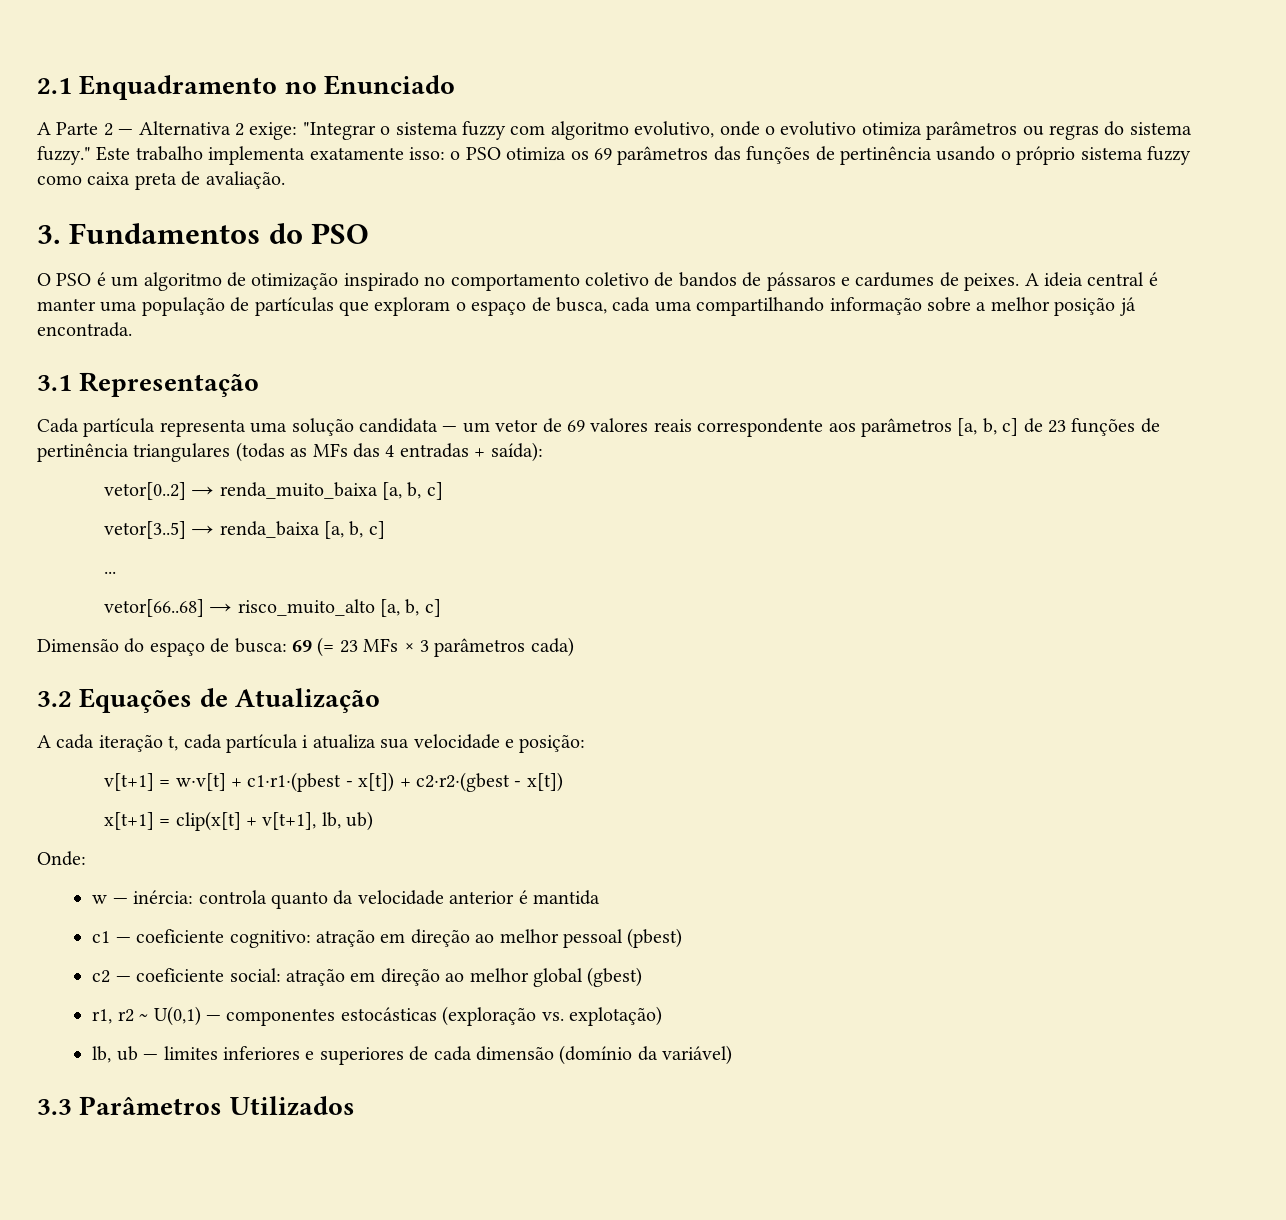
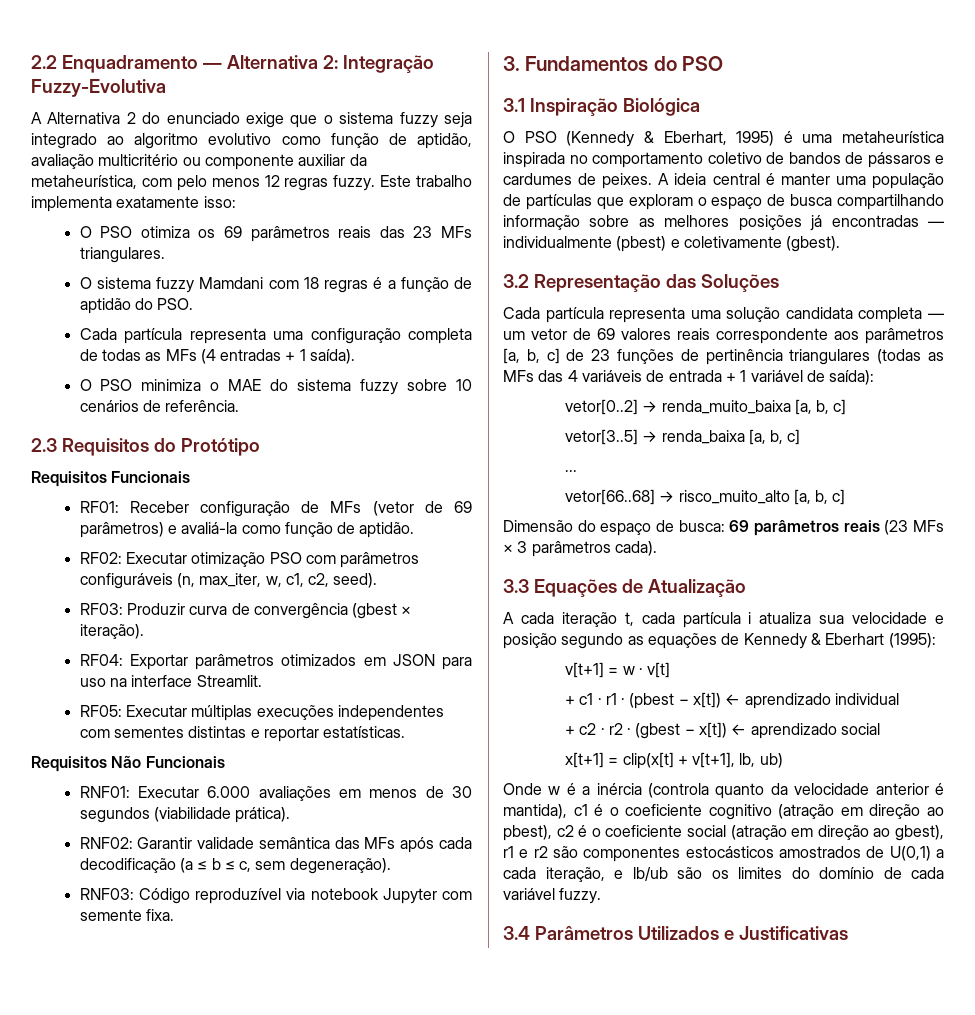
[37,75,455,100] [37,121,1192,140] [37,146,91,165] 2.1 Enquadramento no Enunciado // A Parte 2 — Alternativa 2 exige: "Integrar o sistema fuzzy com algoritmo evolutivo, onde o evolutivo otimiza parâmetros ou regras do sistema fuzzy." -> [31,55,434,73] [31,79,166,97] [31,112,472,128] [31,133,473,149] [31,154,367,170] [31,175,376,191] 2.2 Enquadramento — Alternativa 2: Integração Fuzzy-Evolutiva // A Alternativa 2 do enunciado exige que o sistema fuzzy seja integrado ao algoritmo evolutivo como função de aptidão, avaliação multicritério ou componente auxiliar da metaheurística, com pelo menos 12 regras fuzzy.
[450,151,461,160] o -> [79,226,92,238] // O
[713,146,1191,165] [37,171,285,190] das funções de pertinência usando o próprio sistema fuzzy como caixa preta de avaliação. -> [338,226,473,238] [79,247,165,263] [79,277,473,293] [79,298,194,314] [79,328,472,344] [79,349,356,364] [79,379,472,395] [79,400,240,412] [31,438,260,456] [31,471,191,487] [79,501,473,517] [79,522,415,538] [79,552,420,568] [79,573,378,589] [79,603,412,619] [79,624,144,639] [79,654,472,670] [79,675,262,687] [79,705,444,721] [79,726,406,742] [31,755,225,772] [79,786,472,801] [79,807,291,823] [79,837,472,853] [79,858,391,874] [79,888,472,904] [79,909,174,921] reais das 23 MFs triangulares. // O sistema fuzzy Mamdani com 18 regras é a função de aptidão do PSO. // Cada partícula representa uma configuração completa de todas as MFs (4 entradas + 1 saída). // O PSO minimiza o MAE do sistema fuzzy sobre 10 cenários de referência. // 2.3 Requisitos do Protótipo // Requisitos Funcionais // RF01: Receber configuração de MFs (vetor de 69 parâmetros) e avaliá-la como função de aptidão. // RF02: Executar otimização PSO com parâmetros configuráveis (n, max_iter, w, c1, c2, seed). // RF03: Produzir curva de convergência (gbest × iteração). // RF04: Exportar parâmetros otimizados em JSON para uso na interface Streamlit. // RF05: Executar múltiplas execuções independentes com sementes distintas e reportar estatísticas. // Requisitos Não Funcionais // RNF01: Executar 6.000 avaliações em menos de 30 segundos (viabilidade prática). // RNF02: Garantir validade semântica das MFs após cada decodificação (a ≤ b ≤ c, sem degeneração). // RNF03: Código reproduzível via notebook Jupyter com semente fixa.
[37,272,419,291] // O PSO é um algoritmo de otimização inspirado -> [503,98,700,116] [503,131,944,147] [503,152,565,168] // 3.1 Inspiração Biológica // O PSO (Kennedy & Eberhart, 1995) é uma metaheurística inspirada
[555,297,1136,316] [37,322,132,337] [37,375,72,391] busca, cada uma compartilhando informação sobre a melhor posição já encontrada. // 3.1 -> [790,194,944,210] [503,215,944,231] [503,236,841,252] [503,274,529,288] busca compartilhando informação sobre as melhores posições já encontradas — individualmente (pbest) e coletivamente (gbest). // 3.2
(260, 384) none -> [665,274,779,292] das Soluções
(438, 425) none -> [858,307,923,323] completa
[399,443,486,458] entradas + -> [581,370,825,382] variáveis de entrada + 1 variável de
[317,637,358,657] (= 23 -> [754,520,909,536] parâmetros reais (23
[530,637,574,657] [37,691,72,707] cada) // 3.2 -> [614,541,657,556] [503,579,529,593] cada). // 3.3
[519,734,586,753] [103,772,563,792] posição: // v[t+1] = w·v[t] + c1·r1·(pbest - x[t]) + c2·r2·(gbest - x[t]) -> [503,633,936,649] [564,662,671,678] [564,692,900,709] [564,722,881,739] posição segundo as equações de Kennedy & Eberhart (1995): // v[t+1] = w · v[t] // + c1 · r1 · (pbest − x[t]) ← aprendizado individual // + c2 · r2 · (gbest − x[t]) ← aprendizado social
[37,851,86,866] [92,890,267,904] Onde: // w — inércia: controla -> [503,783,709,798] Onde w é a inércia (controla
[532,890,600,905] [92,928,683,948] [92,967,643,987] [92,1006,662,1026] [92,1045,733,1065] [37,1096,355,1116] mantida // c1 — coeficiente cognitivo: atração em direção ao melhor pessoal (pbest) // c2 — coeficiente social: atração em direção ao melhor global (gbest) // r1, r2 ~ U(0,1) — componentes estocásticas (exploração vs. explotação) // lb, ub — limites inferiores e superiores de cada dimensão (domínio da variável) // 3.3 Parâmetros Utilizados -> [503,804,944,820] [503,825,944,841] [503,846,944,862] [503,867,944,882] [503,888,602,904] [503,926,848,940] mantida), c1 é o coeficiente cognitivo (atração em direção ao pbest), c2 é o coeficiente social (atração em direção ao gbest), r1 e r2 são componentes estocásticos amostrados de U(0,1) a cada iteração, e lb/ub são os limites do domínio de cada variável fuzzy. // 3.4 Parâmetros Utilizados e Justificativas

